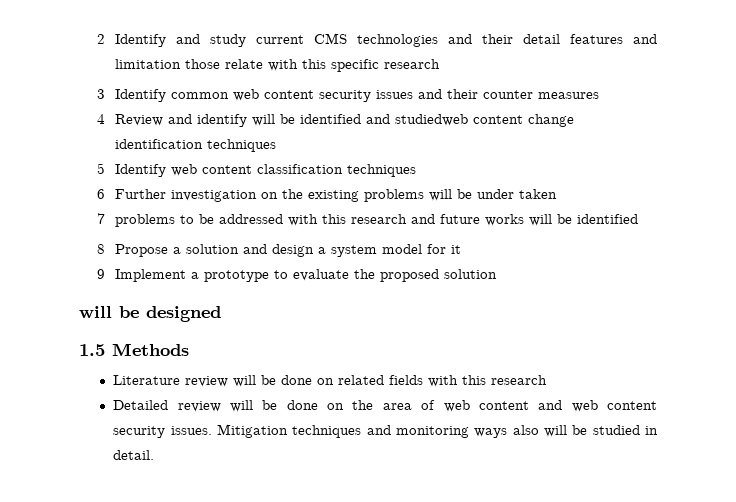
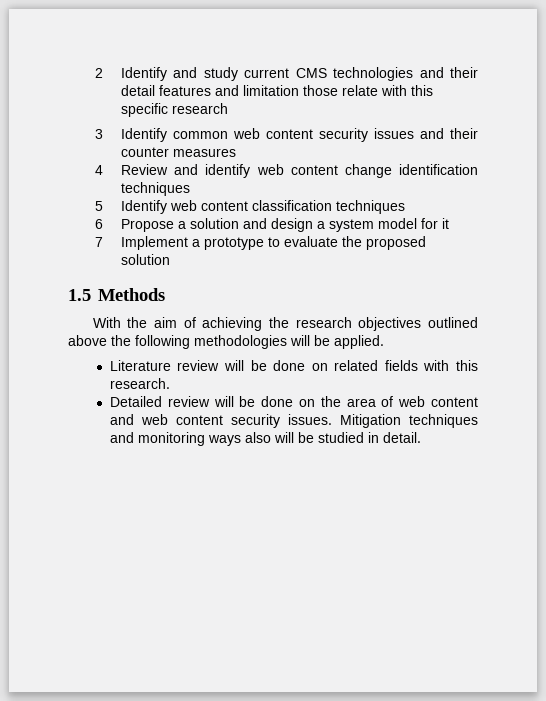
[252,114,469,126] will be identified and studiedweb -> [256,164,284,175] web
[115,189,558,202] [97,213,639,227] [97,244,106,254] Further investigation on the existing problems will be under taken // 7 problems to be addressed with this research and future works will be identified // 8 -> (103, 224) none
[97,269,106,279] 9 -> [94,237,103,247] 7
[79,306,221,322] [79,343,190,356] will be designed // 1.5 Methods -> [68,288,165,301] [92,317,478,331] [68,335,384,349] 1.5 Methods // With the aim of achieving the research objectives outlined above the following methodologies will be applied.
[491,375,548,385] research -> [109,378,170,389] research.

